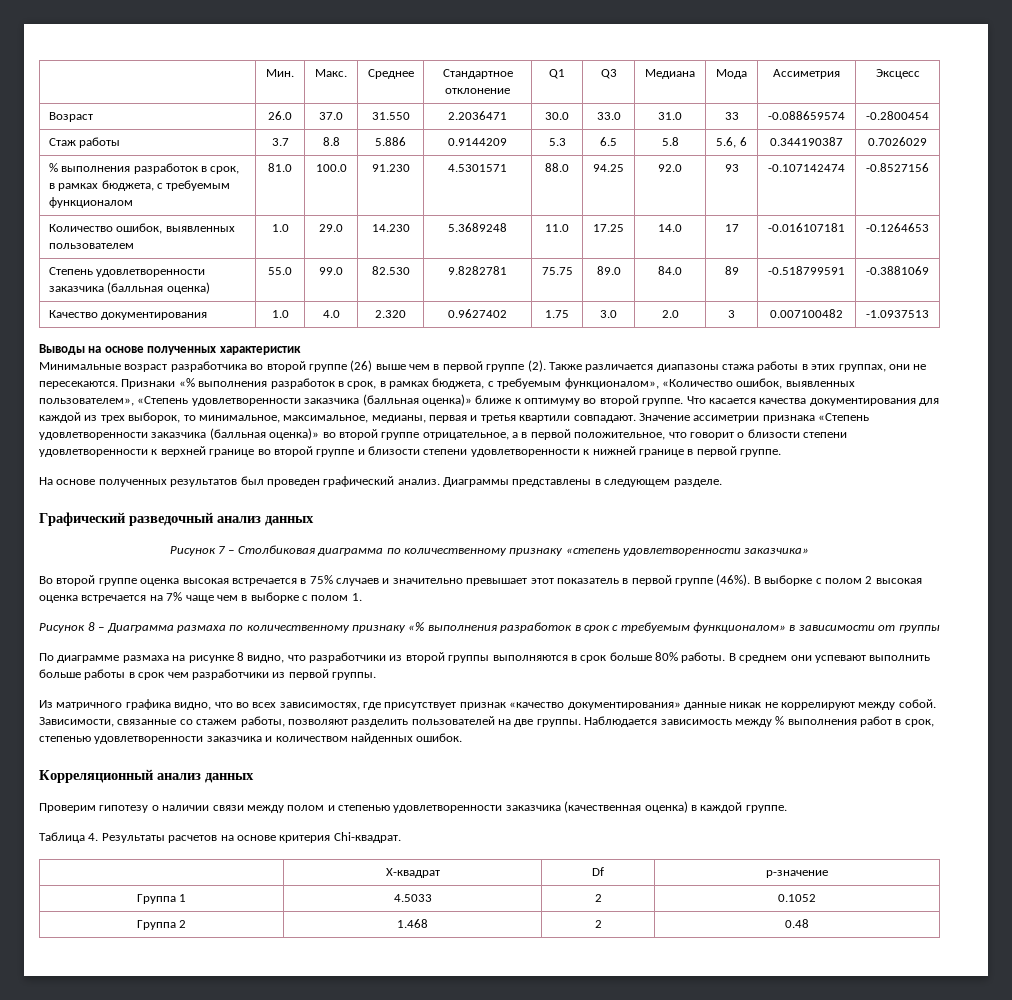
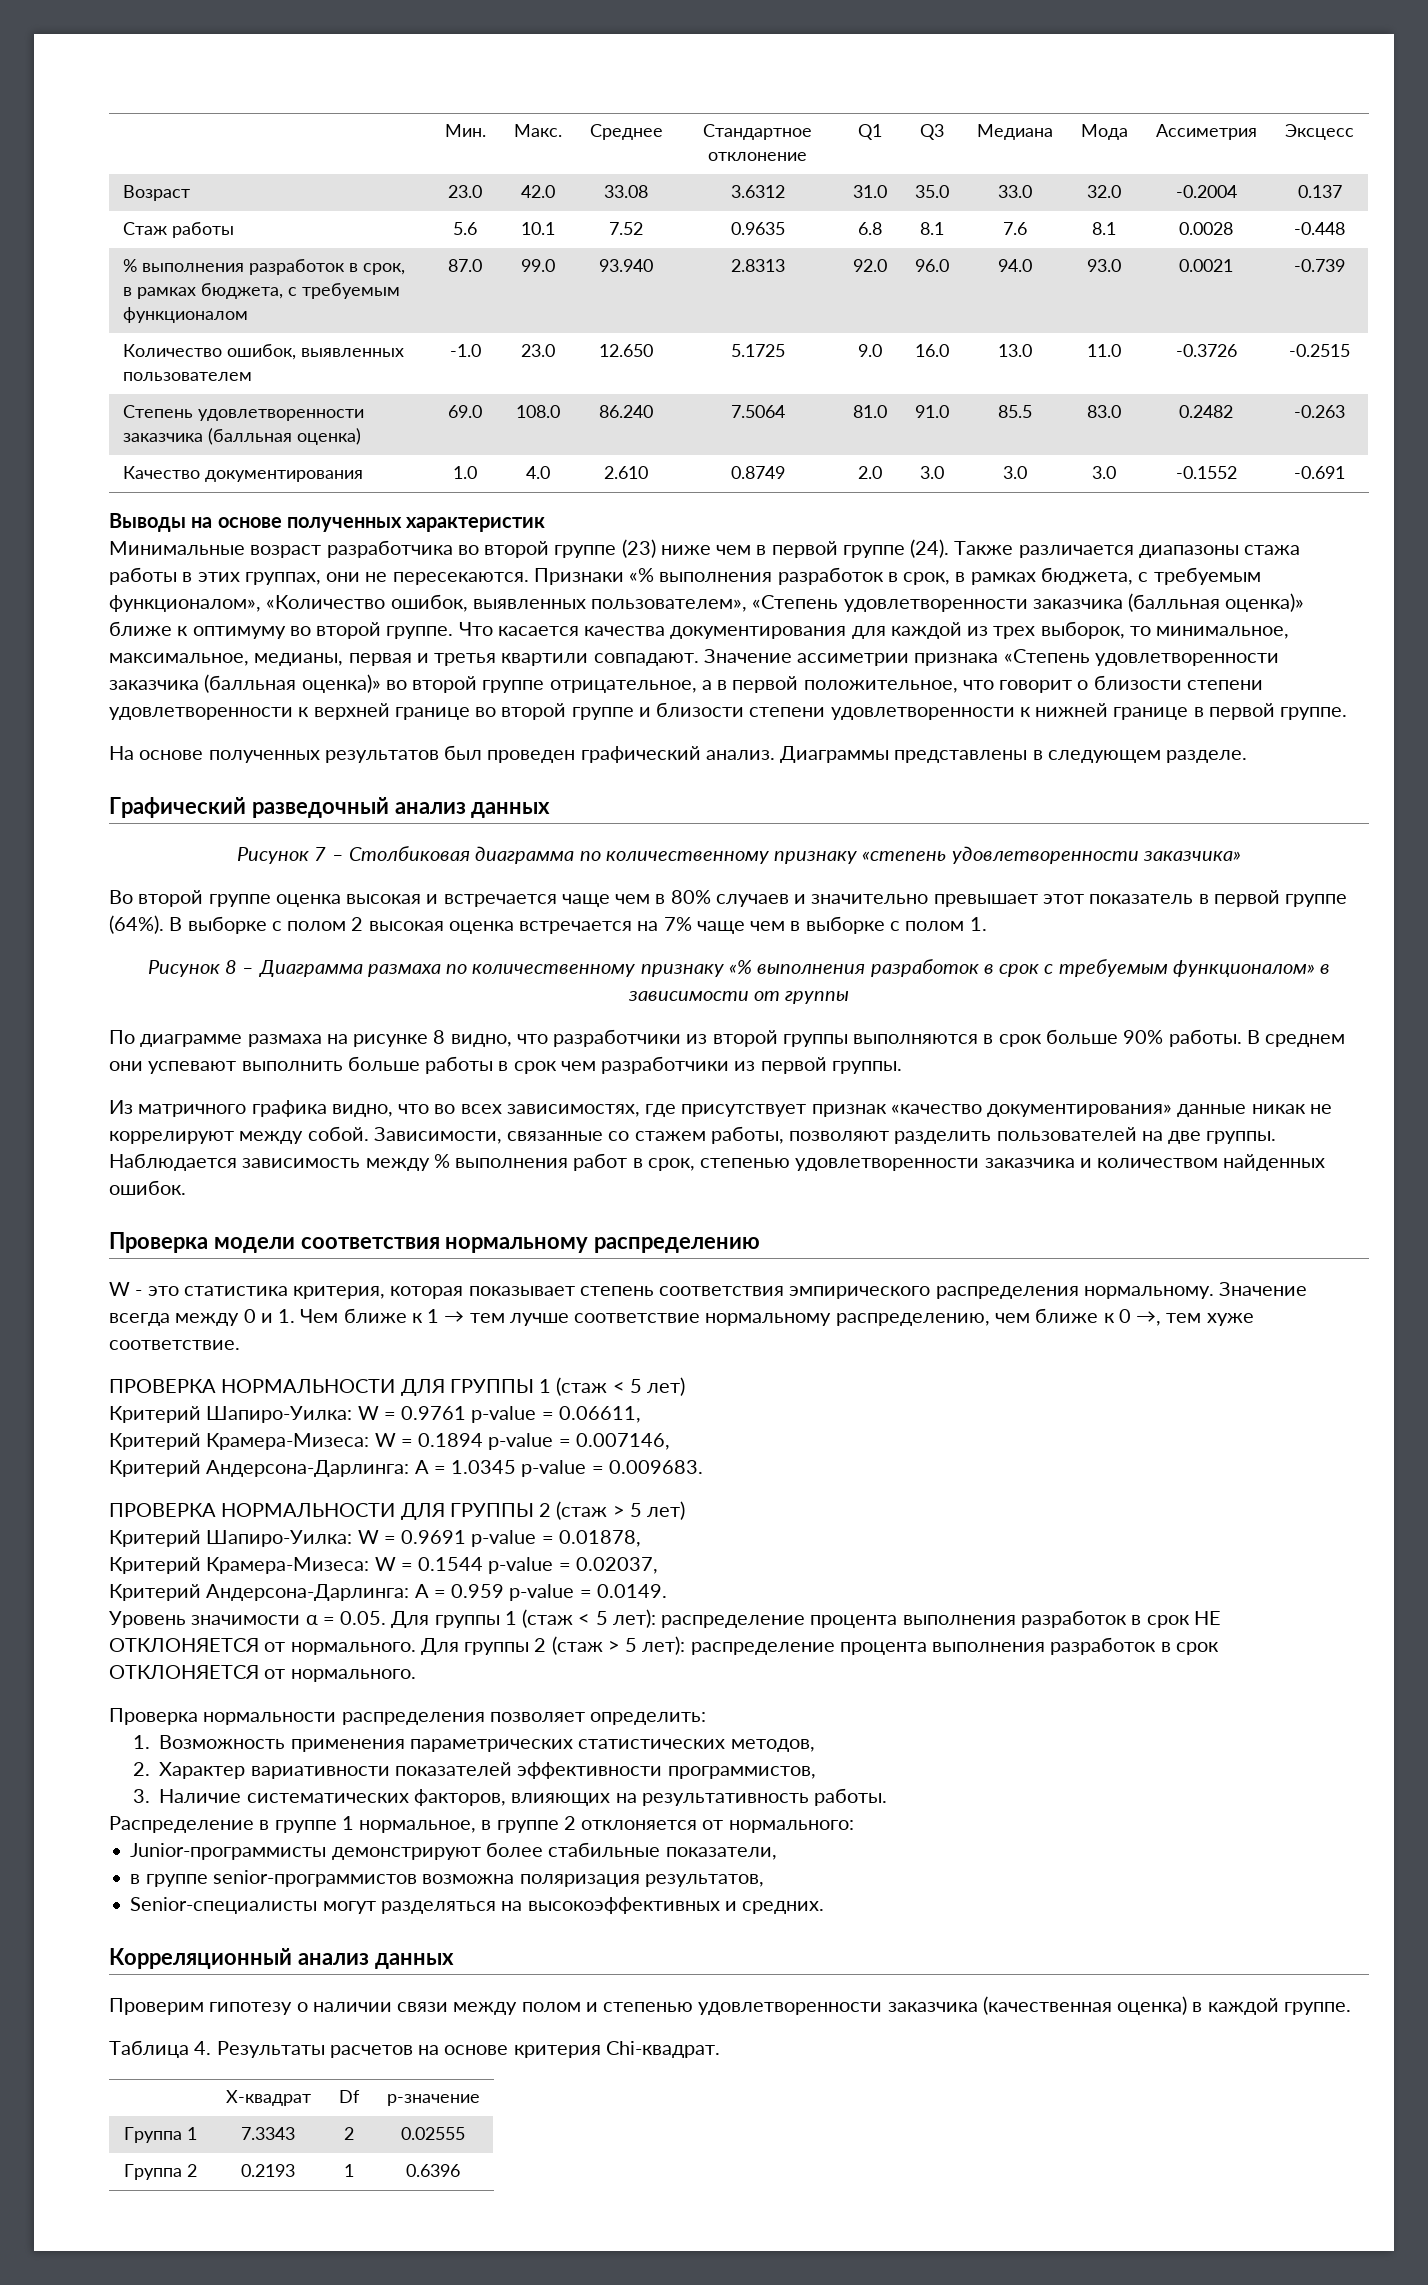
[268,111,292,120] [319,112,343,120] [371,112,410,120] [448,111,507,120] [545,112,569,120] [596,112,621,120] [658,112,682,120] [724,112,739,120] [768,111,845,120] [866,111,929,120] [48,137,121,148] [271,138,289,146] [322,137,340,146] [375,137,406,146] [448,138,507,146] [548,138,566,146] [600,137,617,146] [661,137,679,146] [716,137,747,148] [770,137,843,146] [868,137,927,146] 26.0 | 37.0 | 31.550 | 2.2036471 | 30.0 | 33.0 | 31.0 | 33 | -0.088659574 | -0.2800454 // Стаж работы | 3.7 | 8.8 | 5.886 | 0.9144209 | 5.3 | 6.5 | 5.8 | 5.6, 6 | 0.344190387 | 0.7026029 -> [448,185,482,198] [520,185,555,198] [604,185,648,198] [730,185,785,198] [852,185,887,198] [914,185,949,198] [997,185,1032,198] [1087,185,1121,198] [1175,185,1237,198] [1297,185,1342,198] [122,222,234,238] [453,222,477,235] [520,222,555,235] [609,222,643,235] [730,222,785,235] [857,222,882,235] [919,222,944,235] [1002,222,1027,235] [1092,222,1116,235] [1179,222,1233,235] [1294,222,1345,235] 23.0 | 42.0 | 33.08 | 3.6312 | 31.0 | 35.0 | 33.0 | 32.0 | -0.2004 | 0.137 // Стаж работы | 5.6 | 10.1 | 7.52 | 0.9635 | 6.8 | 8.1 | 7.6 | 8.1 | 0.0028 | -0.448
[268,163,292,172] [315,164,347,172] [371,164,410,172] [448,164,507,172] [545,163,569,172] [593,164,624,172] [658,164,682,172] [724,164,739,172] [768,164,845,172] [866,163,929,172] [48,223,235,234] [48,243,134,249] [271,224,289,232] [319,224,343,232] [371,224,410,232] [448,223,507,232] [545,224,569,232] [593,224,624,232] [658,224,682,232] [724,224,739,232] [768,223,845,232] [866,223,929,232] 81.0 | 100.0 | 91.230 | 4.5301571 | 88.0 | 94.25 | 92.0 | 93 | -0.107142474 | -0.8527156 // Количество ошибок, выявленных пользователем | 1.0 | 29.0 | 14.230 | 5.3689248 | 11.0 | 17.25 | 14.0 | 17 | -0.016107181 | -0.1264653 -> [448,259,482,272] [520,259,555,272] [599,259,653,272] [730,259,785,272] [852,259,887,272] [914,259,949,272] [997,259,1032,272] [1087,259,1121,272] [1179,259,1233,272] [1294,259,1345,272] [122,344,404,360] [122,372,252,381] [449,344,481,357] [520,344,555,357] [599,344,653,357] [730,344,785,357] [857,344,882,357] [914,344,949,357] [997,344,1032,357] [1087,344,1121,357] [1175,344,1237,357] [1289,344,1350,357] 87.0 | 99.0 | 93.940 | 2.8313 | 92.0 | 96.0 | 94.0 | 93.0 | 0.0021 | -0.739 // Количество ошибок, выявленных пользователем | -1.0 | 23.0 | 12.650 | 5.1725 | 9.0 | 16.0 | 13.0 | 11.0 | -0.3726 | -0.2515
[268,267,292,275] [319,267,343,275] [371,266,410,275] [448,266,507,275] [541,267,573,275] [596,266,621,275] [658,266,682,275] [724,266,739,275] [768,266,845,275] [866,266,929,275] [48,310,208,320] [271,310,289,318] [322,310,340,318] [375,310,406,318] [448,309,507,318] [545,310,569,318] [600,310,617,318] [661,310,679,318] [728,310,735,318] [770,309,843,318] [866,310,929,318] 55.0 | 99.0 | 82.530 | 9.8282781 | 75.75 | 89.0 | 84.0 | 89 | -0.518799591 | -0.3881069 // Качество документирования | 1.0 | 4.0 | 2.320 | 0.9627402 | 1.75 | 3.0 | 2.0 | 3 | 0.007100482 | -1.0937513 -> [448,405,482,418] [515,405,560,418] [599,405,653,418] [730,405,785,418] [852,405,887,418] [914,405,949,418] [997,405,1032,418] [1087,405,1121,418] [1179,405,1233,418] [1294,405,1345,418] [122,466,363,482] [453,466,477,479] [525,466,550,479] [604,466,648,479] [730,466,785,479] [857,466,882,479] [919,466,944,479] [1002,466,1027,479] [1092,466,1116,479] [1175,466,1237,479] [1294,466,1345,479] 69.0 | 108.0 | 86.240 | 7.5064 | 81.0 | 91.0 | 85.5 | 83.0 | 0.2482 | -0.263 // Качество документирования | 1.0 | 4.0 | 2.610 | 0.8749 | 2.0 | 3.0 | 3.0 | 3.0 | -0.1552 | -0.691
[350,360,406,372] (26) выше -> [621,539,711,558] (23) ниже
[527,360,546,372] (2). -> [910,539,950,558] (24).
[231,575,333,586] встречается в 75% -> [426,890,711,907] и встречается чаще чем в 80%
[716,574,751,586] (46%). -> [109,915,164,934] (64%).
[655,652,678,661] 80% -> [1123,1030,1164,1044] 90%
(463, 737) none -> [109,1232,761,1253] [109,1282,1308,1299] [109,1308,1254,1326] [109,1340,240,1350] [109,1377,686,1396] [109,1406,641,1423] [109,1433,670,1450] [109,1460,703,1477] [109,1501,686,1520] [109,1530,641,1547] [109,1557,658,1574] [109,1584,667,1601] [109,1609,1221,1628] [109,1636,1219,1655] [109,1665,416,1682] [109,1708,707,1725] [132,1735,815,1752] [132,1762,816,1779] [132,1788,888,1806] [109,1816,854,1833] [130,1842,777,1860] [130,1870,764,1887] [130,1897,825,1914] // Проверка модели соответствия нормальному распределению // W - это статистика критерия, которая показывает степень соответствия эмпирического распределения нормальному. Значение всегда между 0 и 1. Чем ближе к 1 → тем лучше соответствие нормальному распределению, чем ближе к 0 →, тем хуже соответствие. // ПРОВЕРКА НОРМАЛЬНОСТИ ДЛЯ ГРУППЫ 1 (стаж < 5 лет) // Критерий Шапиро-Уилка: W = 0.9761 p-value = 0.06611, // Критерий Крамера-Мизеса: W = 0.1894 p-value = 0.007146, // Критерий Андерсона-Дарлинга: A = 1.0345 p-value = 0.009683. // ПРОВЕРКА НОРМАЛЬНОСТИ ДЛЯ ГРУППЫ 2 (стаж > 5 лет) // Критерий Шапиро-Уилка: W = 0.9691 p-value = 0.01878, // Критерий Крамера-Мизеса: W = 0.1544 p-value = 0.02037, // Критерий Андерсона-Дарлинга: A = 0.959 p-value = 0.0149. // Уровень значимости α = 0.05. Для группы 1 (стаж < 5 лет): распределение процента выполнения разработок в срок НЕ ОТКЛОНЯЕТСЯ от нормального. Для группы 2 (стаж > 5 лет): распределение процента выполнения разработок в срок ОТКЛОНЯЕТСЯ от нормального. // Проверка нормальности распределения позволяет определить: // 1. Возможность применения параметрических статистических методов, // 2. Характер вариативности показателей эффективности программистов, // 3. Наличие систематических факторов, влияющих на результативность работы. // Распределение в группе 1 нормальное, в группе 2 отклоняется от нормального: // Junior-программисты демонстрируют более стабильные показатели, // в группе senior-программистов возможна поляризация результатов, // Senior-специалисты могут разделяться на высокоэффективных и средних.
[393,894,432,902] [594,894,602,902] [778,894,816,902] 4.5033 | 2 | 0.1052 -> [241,2127,295,2140] [343,2127,354,2140] [401,2127,465,2140] 7.3343 | 2 | 0.02555
[397,919,428,928] [594,920,602,928] [785,919,809,928] 1.468 | 2 | 0.48 -> [241,2164,295,2177] [343,2164,354,2177] [406,2164,460,2177] 0.2193 | 1 | 0.6396

